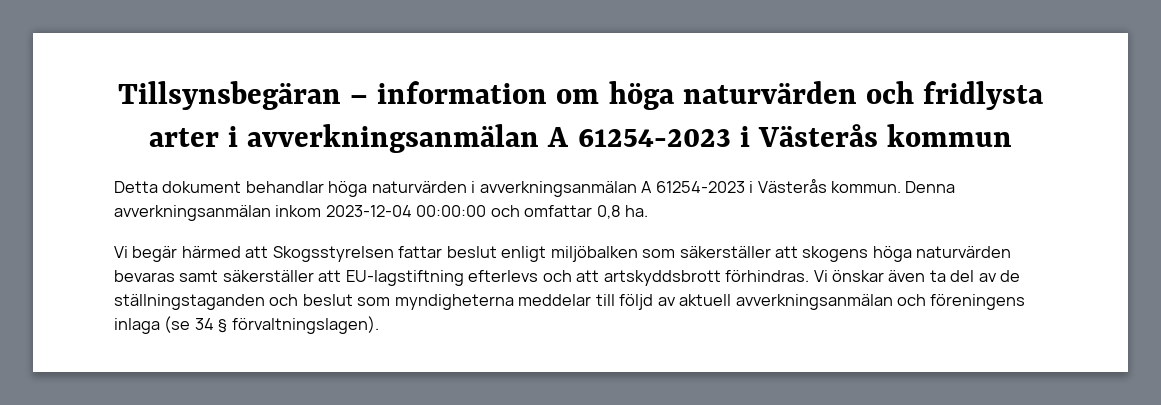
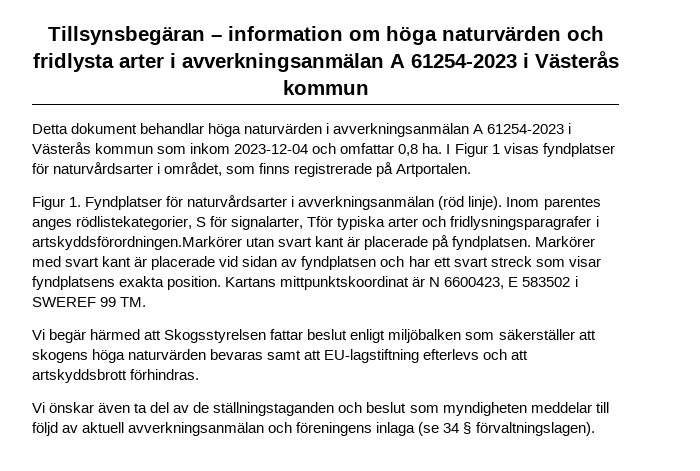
[831,181,956,193] [114,205,271,221] kommun. Denna avverkningsanmälan -> [95,143,187,154] kommun som
[416,205,487,217] 00:00:00 -> (309, 149) none
(649, 211) none -> [446,143,615,157] [32,162,472,177] [32,195,601,210] [32,216,599,230] [32,235,596,250] [32,256,601,270] [32,276,578,290] [32,297,147,307] I Figur 1 visas fyndplatser för naturvårdsarter i området, som finns registrerade på Artportalen. // Figur 1. Fyndplatser för naturvårdsarter i avverkningsanmälan (röd linje). Inom parentes anges rödlistekategorier, S för signalarter, Tför typiska arter och fridlysningsparagrafer i artskyddsförordningen.Markörer utan svart kant är placerade på fyndplatsen. Markörer med svart kant är placerade vid sidan av fyndplatsen och har ett svart streck som visar fyndplatsens exakta position. Kartans mittpunktskoordinat är N 6600423, E 583502 i SWEREF 99 TM.
[222,270,314,282] säkerställer -> (302, 355) none
(810, 276) none -> (200, 374) //
[394,294,514,310] myndigheterna -> [442,402,527,416] myndigheten

